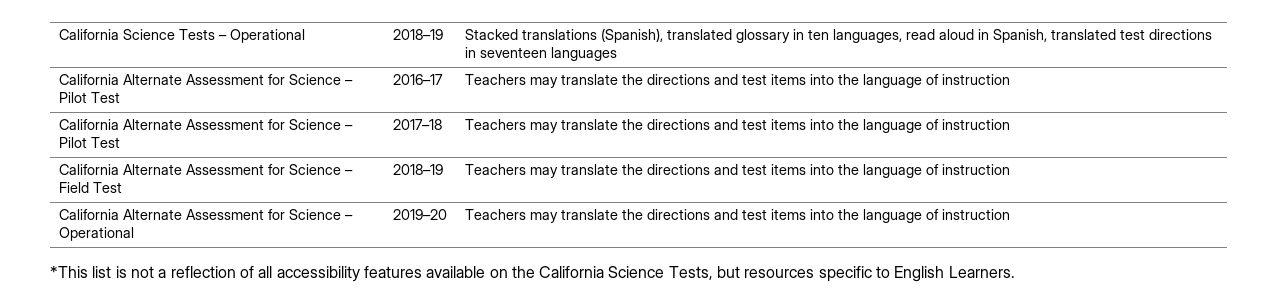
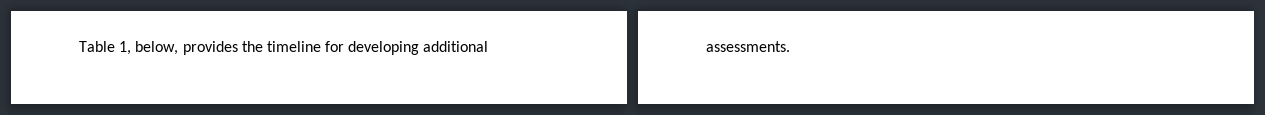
[58,29,305,43] [392,29,443,40] [464,28,1212,43] [464,47,617,61] [58,74,353,85] [58,92,120,103] [392,74,443,85] [464,74,1010,88] [58,119,353,130] [58,137,120,148] [392,119,442,130] [464,119,1010,133] [58,164,353,175] [58,182,122,193] [392,164,443,175] [464,164,1010,178] [58,209,353,220] [58,227,134,241] [392,209,447,220] [464,209,1010,223] [50,266,1015,282] California Science Tests – Operational | 2018–19 | Stacked translations (Spanish), translated glossary in ten languages, read aloud in Spanish, translated test directions in seventeen languages // California Alternate Assessment for Science – Pilot Test | 2016–17 | Teachers may translate the directions and test items into the language of instruction // California Alternate Assessment for Science – Pilot Test | 2017–18 | Teachers may translate the directions and test items into the language of instruction // California Alternate Assessment for Science – Field Test | 2018–19 | Teachers may translate the directions and test items into the language of instruction // California Alternate Assessment for Science – Operational | 2019–20 | Teachers may translate the directions and test items into the language of instruction // *This list is not a reflection of all accessibility features available on the California Science Tests, but resources specific to English Learners. -> [79,41,790,55] Table 1, below, provides the timeline for developing additional assessments.

